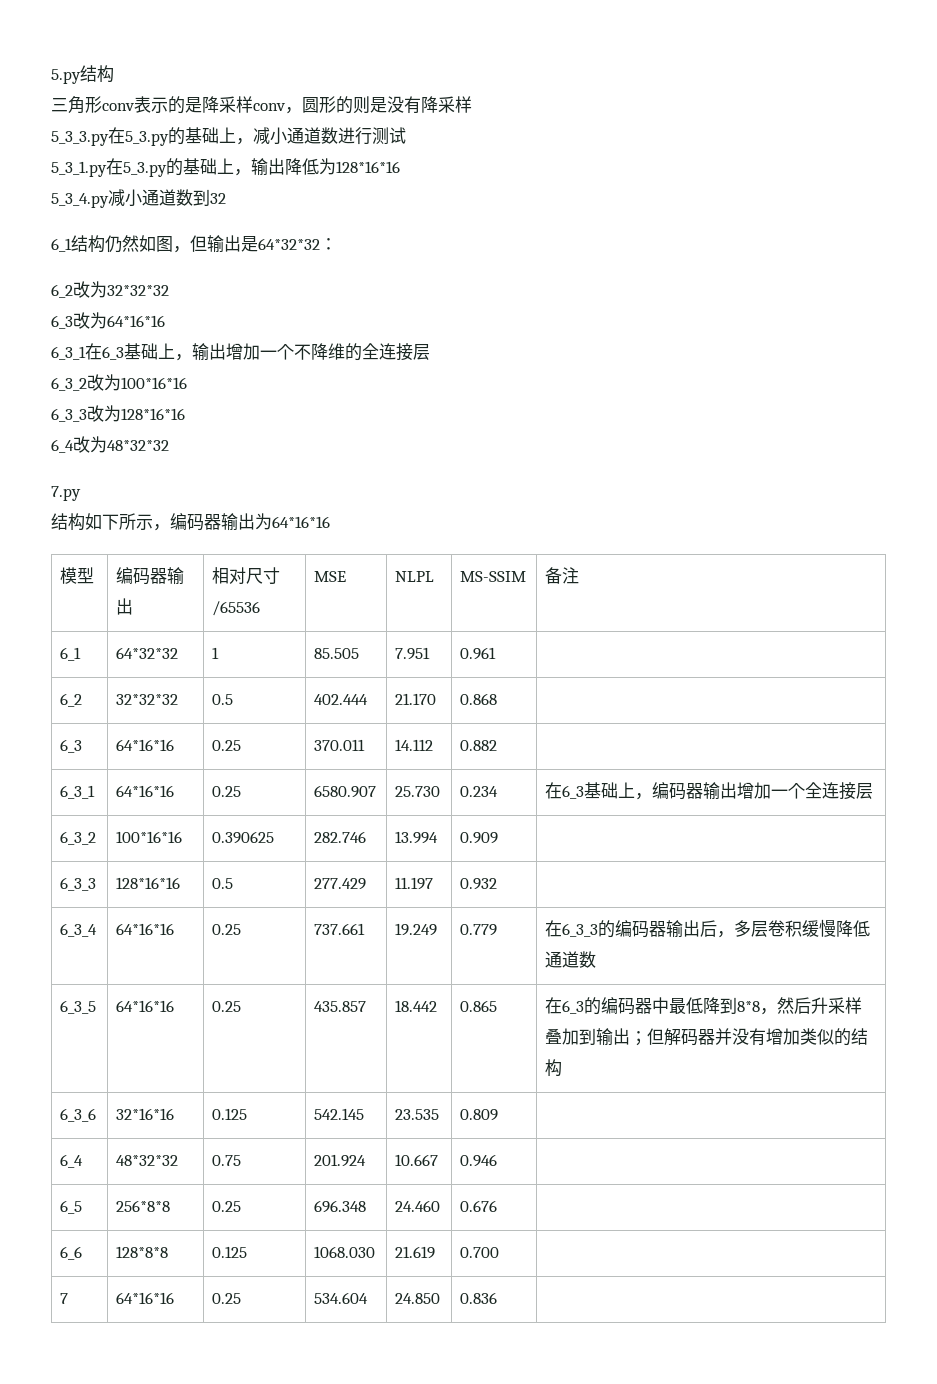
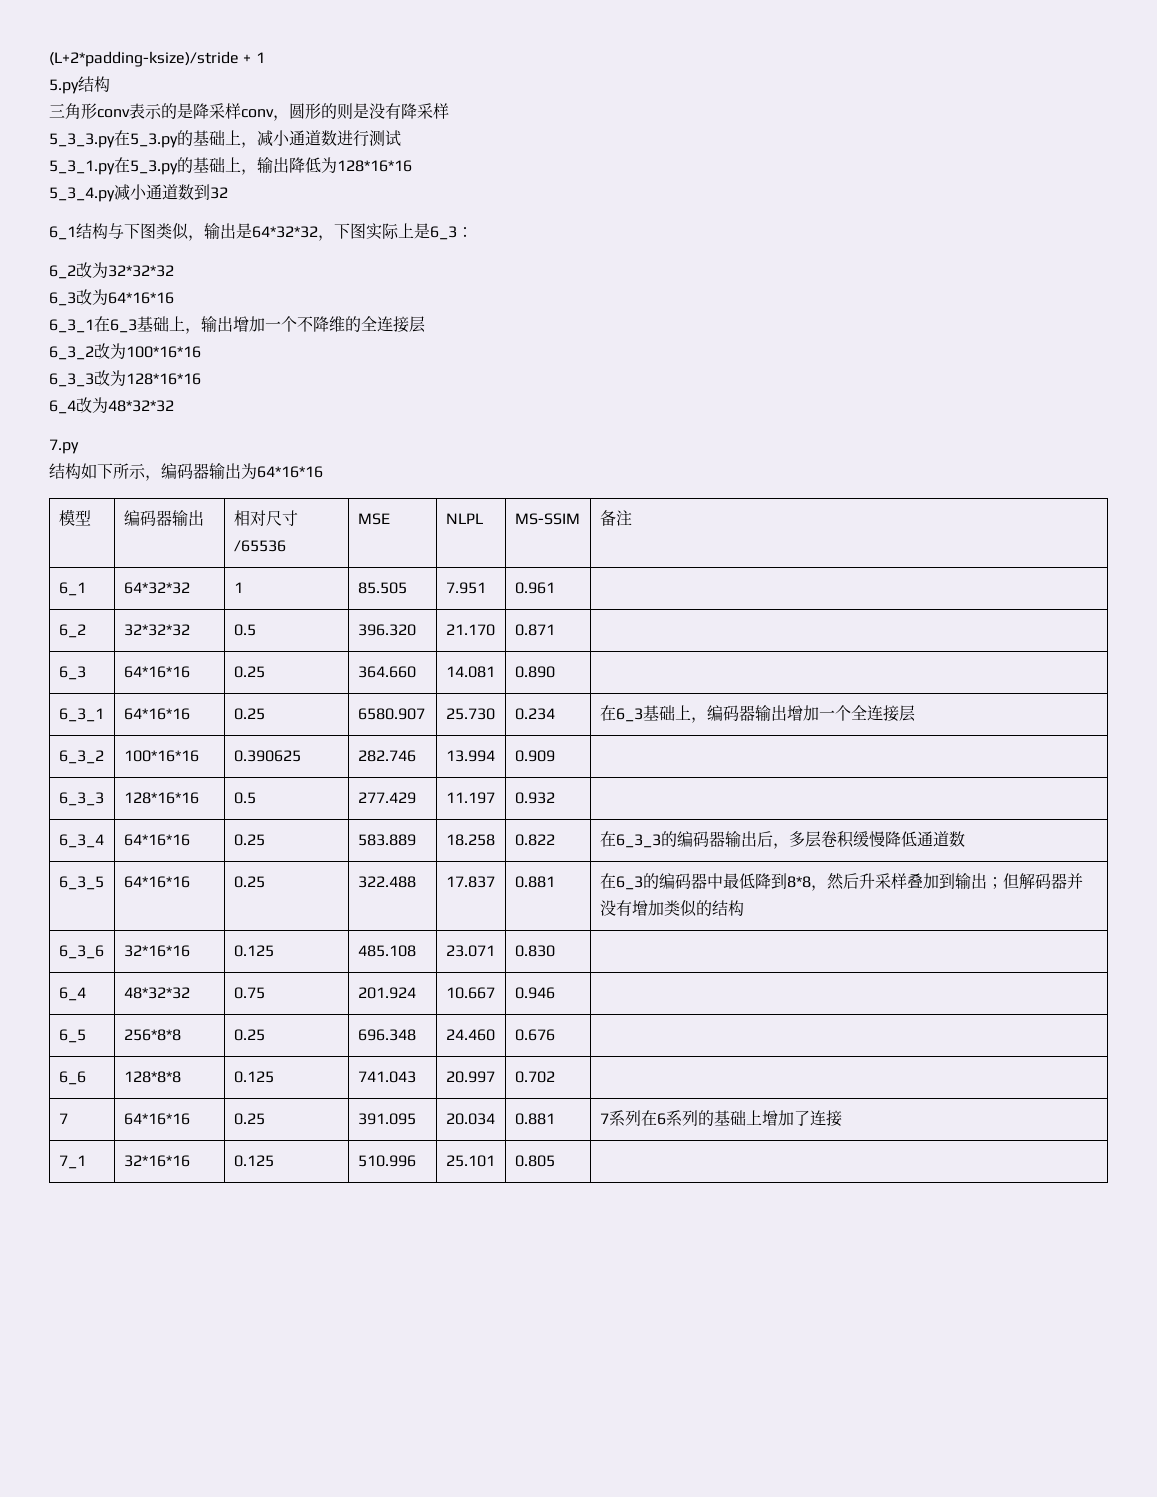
(51, 76) none -> [49,51,265,67] (L+2*padding-ksize)/stride + 1 //
[105,235,320,253] 仍然如图，但输出是64*32*32 -> [108,223,457,241] 与下图类似，输出是64*32*32，下图实际上是6_3
[314,694,369,705] 402.444 -> [357,624,416,636] 396.320
[460,693,498,705] 0.868 -> [514,624,555,636] 0.871
[314,739,366,751] [395,739,434,751] [460,740,498,751] 370.011 | 14.112 | 0.882 -> [357,666,416,678] [445,666,495,678] [514,666,555,678] 364.660 | 14.081 | 0.890
[314,923,366,935] [395,923,438,936] [460,924,498,936] 737.661 | 19.249 | 0.779 -> [357,834,416,846] [445,834,495,846] [514,834,555,846] 583.889 | 18.258 | 0.822
[314,1001,367,1012] [395,1000,438,1012] [460,1000,498,1012] 435.857 | 18.442 | 0.865 -> [357,876,416,888] [445,876,495,888] [514,876,555,888] 322.488 | 17.837 | 0.881
[314,1108,365,1120] [395,1109,440,1120] [460,1109,499,1121] 542.145 | 23.535 | 0.809 -> [357,945,416,957] [445,945,495,957] [514,945,555,957] 485.108 | 23.071 | 0.830
[314,1246,376,1258] [395,1246,436,1259] [460,1247,500,1258] 1068.030 | 21.619 | 0.700 -> [357,1071,416,1083] [445,1071,495,1083] [514,1071,555,1083] 741.043 | 20.997 | 0.702
[314,1292,369,1304] [395,1293,441,1304] [460,1292,498,1304] 534.604 | 24.850 | 0.836 -> [357,1113,416,1125] [445,1113,495,1125] [514,1113,555,1125] [599,1110,842,1127] [58,1155,86,1169] [123,1155,190,1167] [233,1155,274,1167] [357,1155,416,1167] [445,1155,495,1167] [514,1155,555,1167] 391.095 | 20.034 | 0.881 | 7系列在6系列的基础上增加了连接 // 7_1 | 32*16*16 | 0.125 | 510.996 | 25.101 | 0.805

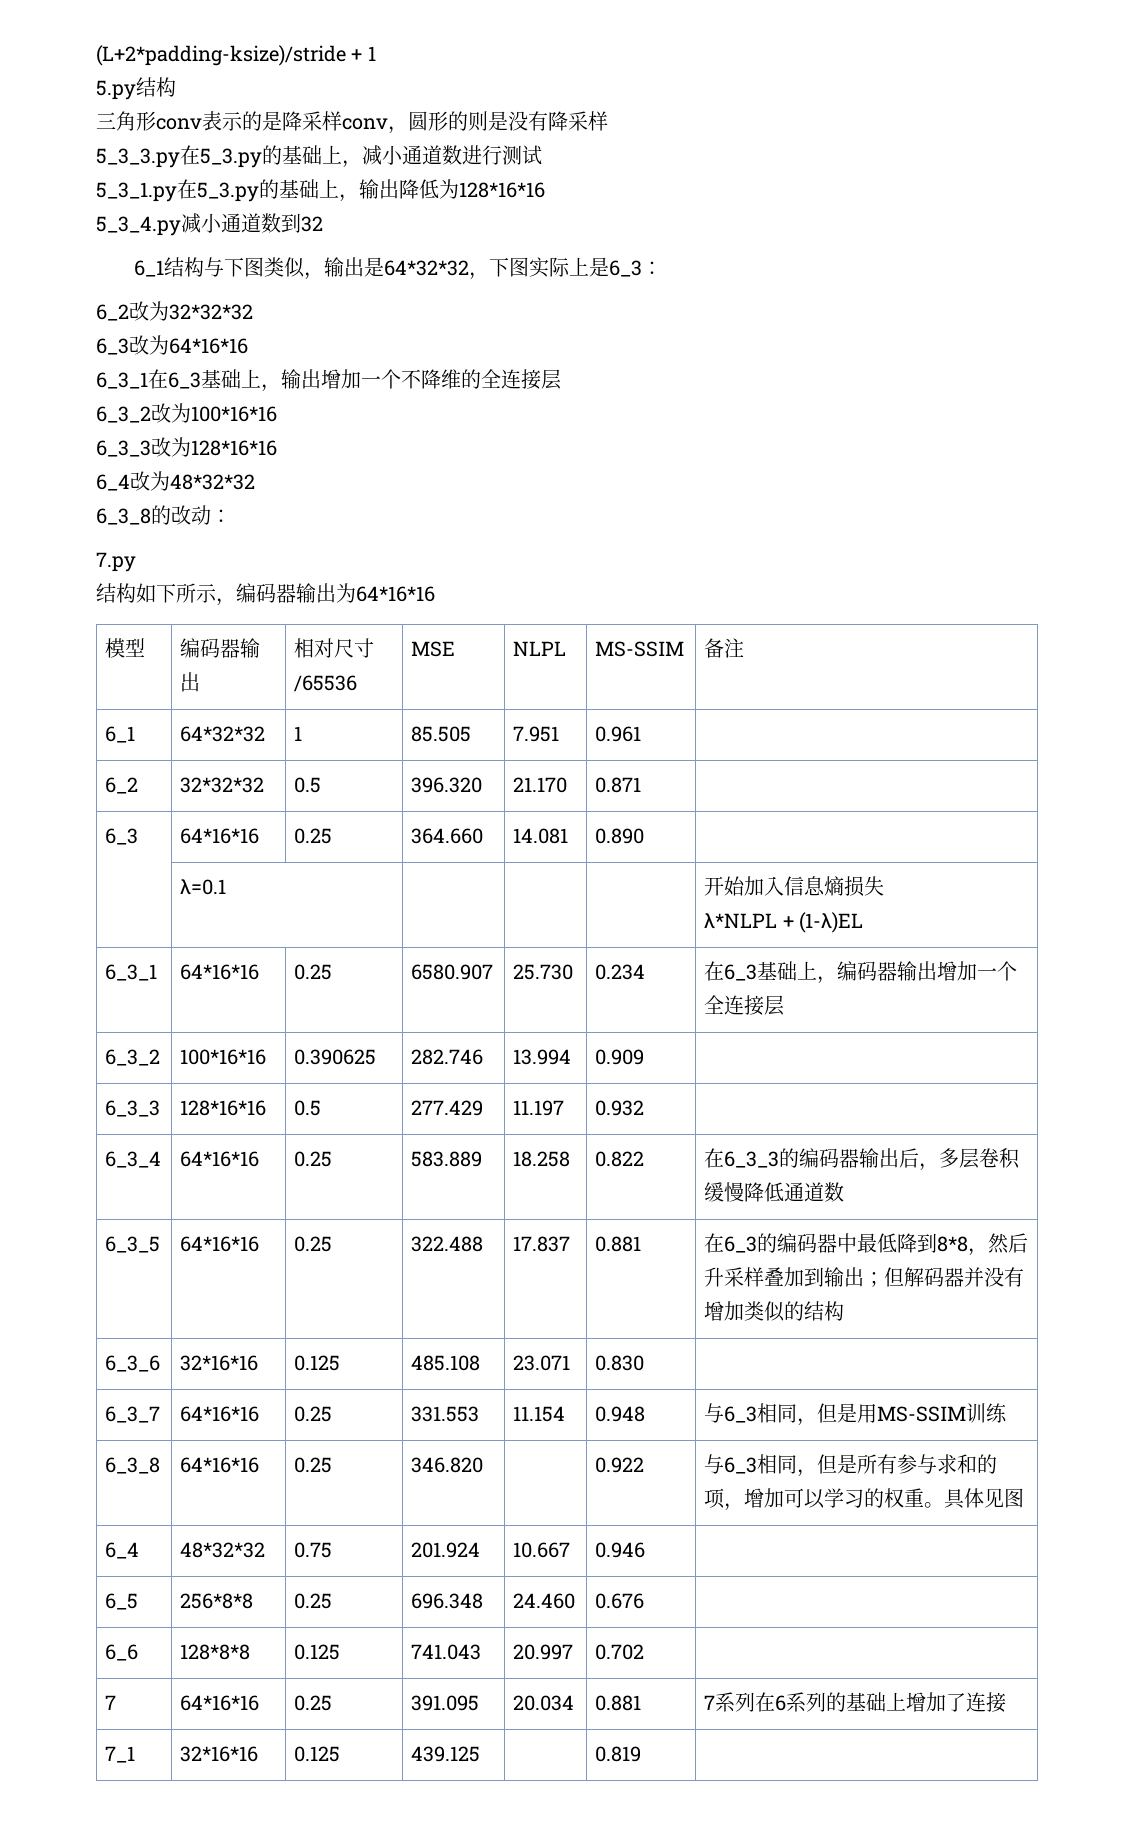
(174, 406) none -> [96,505,231,525] // 6_3_8的改动：
(555, 672) none -> [180,879,227,895] [704,876,885,897] [704,912,864,933] // | λ=0.1 | | | | 开始加入信息熵损失 // λ*NLPL + (1-λ)EL
(555, 951) none -> [105,1406,161,1423] [180,1406,260,1422] [294,1406,333,1422] [411,1406,480,1422] [513,1406,566,1422] [595,1406,646,1422] [704,1403,1008,1426] [105,1457,161,1474] [180,1457,260,1473] [294,1457,333,1473] [411,1457,484,1473] [595,1457,645,1473] [704,1454,998,1477] [704,1488,1025,1511] // 6_3_7 | 64*16*16 | 0.25 | 331.553 | 11.154 | 0.948 | 与6_3相同，但是用MS-SSIM训练 // 6_3_8 | 64*16*16 | 0.25 | 346.820 | | 0.922 | 与6_3相同，但是所有参与求和的项，增加可以学习的权重。具体见图
[357,1155,416,1167] [445,1155,495,1167] [514,1155,555,1167] 510.996 | 25.101 | 0.805 -> [411,1746,481,1762] [595,1746,642,1762] 439.125 | | 0.819

